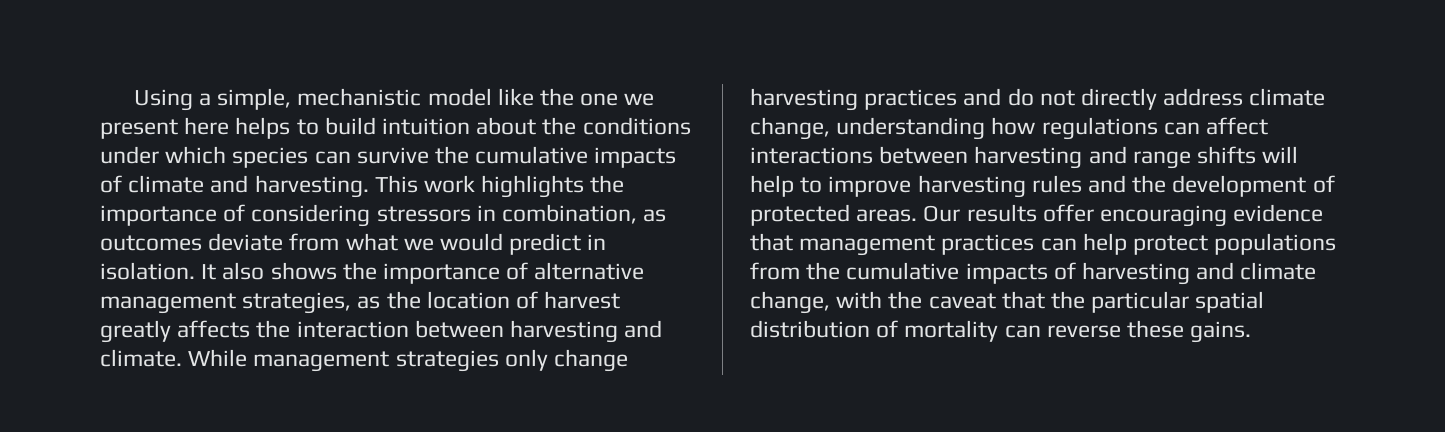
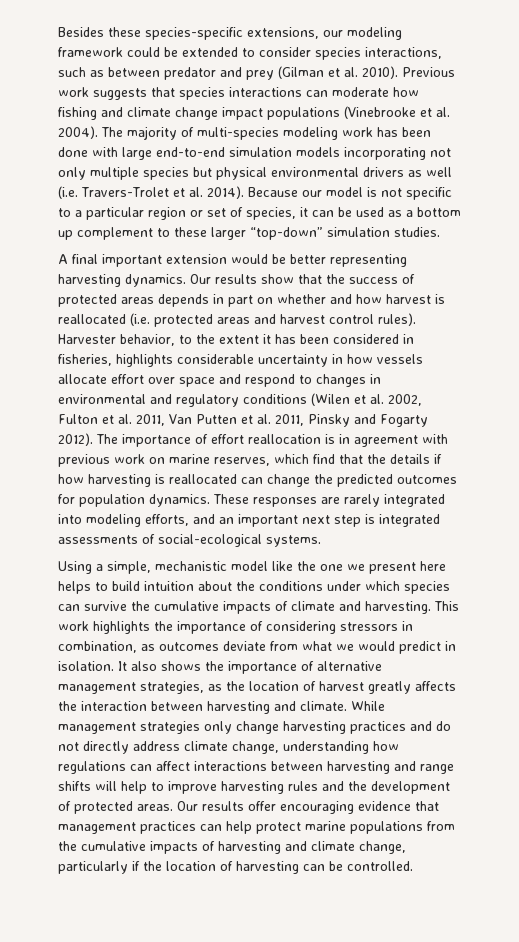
(133, 100) none -> [58,27,402,40] [58,47,442,60] [58,66,455,80] [58,87,419,100] [58,106,450,120] [58,126,431,140] [58,147,451,160] [58,167,452,180] [58,186,452,200] [58,207,461,220] [58,227,440,240] [58,254,407,267] [58,274,415,287] [58,294,445,307] [58,313,416,327] [58,334,414,346] [58,354,423,367] [58,374,381,387] [58,393,422,407] [58,414,428,427] [58,433,448,447] [58,454,442,467] [58,474,457,487] [58,494,445,507] [58,514,440,527] [58,534,321,547] Besides these species-specific extensions, our modeling framework could be extended to consider species interactions, such as between predator and prey (Gilman et al. 2010). Previous work suggests that species interactions can moderate how fishing and climate change impact populations (Vinebrooke et al. 2004). The majority of multi-species modeling work has been done with large end-to-end simulation models incorporating not only multiple species but physical environmental drivers as well (i.e. Travers-Trolet et al. 2014). Because our model is not specific to a particular region or set of species, it can be used as a bottom up complement to these larger “top-down” simulation studies. // A final important extension would be better representing harvesting dynamics. Our results show that the success of protected areas depends in part on whether and how harvest is reallocated (i.e. protected areas and harvest control rules). Harvester behavior, to the extent it has been considered in fisheries, highlights considerable uncertainty in how vessels allocate effort over space and respond to changes in environmental and regulatory conditions (Wilen et al. 2002, Fulton et al. 2011, Van Putten et al. 2011, Pinsky and Fogarty 2012). The importance of effort reallocation is in agreement with previous work on marine reserves, which find that the details if how harvesting is reallocated can change the predicted outcomes for population dynamics. These responses are rarely integrated into modeling efforts, and an important next step is integrated assessments of social-ecological systems. //
(1209, 245) none -> [305,821,346,831] marine
[836,291,1265,313] [750,320,1252,343] with the caveat that the particular spatial distribution of mortality can reverse these gains. -> [58,861,413,874] particularly if the location of harvesting can be controlled.

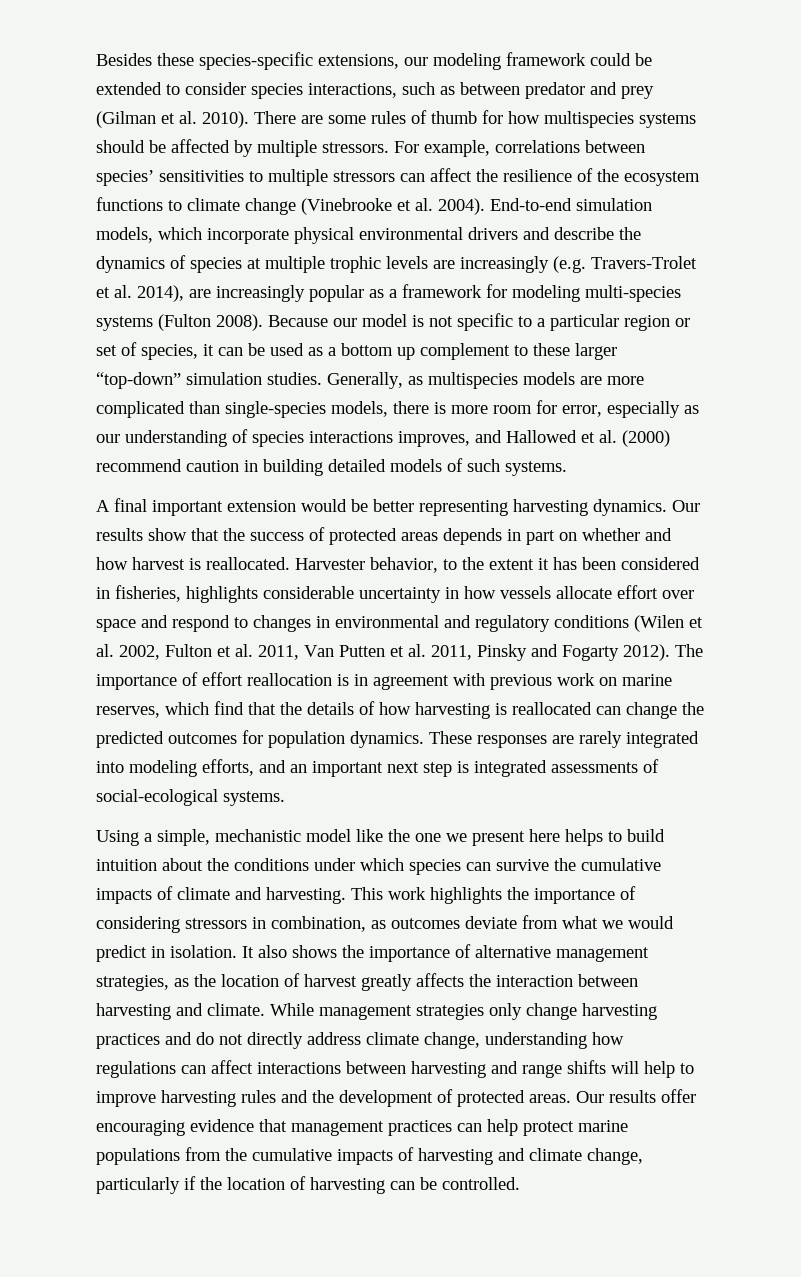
[402,67,455,77] [58,87,419,100] [58,106,450,120] [58,126,431,140] [58,147,451,160] [58,167,452,180] [58,186,244,199] Previous work suggests that species interactions can moderate how fishing and climate change impact populations (Vinebrooke et al. 2004). The majority of multi-species modeling work has been done with large end-to-end simulation models incorporating not only multiple species but physical environmental drivers as well (i.e. Travers-Trolet et al. 2014). -> [254,110,696,128] [96,139,645,157] [96,168,700,186] [96,197,652,215] [96,227,641,244] [96,255,697,273] [96,284,681,302] [96,314,263,331] There are some rules of thumb for how multispecies systems should be affected by multiple stressors. For example, correlations between species’ sensitivities to multiple stressors can affect the resilience of the ecosystem functions to climate change (Vinebrooke et al. 2004). End-to-end simulation models, which incorporate physical environmental drivers and describe the dynamics of species at multiple trophic levels are increasingly (e.g. Travers-Trolet et al. 2014), are increasingly popular as a framework for modeling multi-species systems (Fulton 2008).
(440, 232) none -> [327,372,644,389] [96,400,699,418] [96,429,670,447] [96,458,567,476] Generally, as multispecies models are more complicated than single-species models, there is more room for error, especially as our understanding of species interactions improves, and Hallowed et al. (2000) recommend caution in building detailed models of such systems.
[58,313,416,327] reallocated (i.e. protected areas and harvest control rules). -> [206,557,290,570] reallocated.
[434,454,442,464] if -> [359,701,375,715] of

